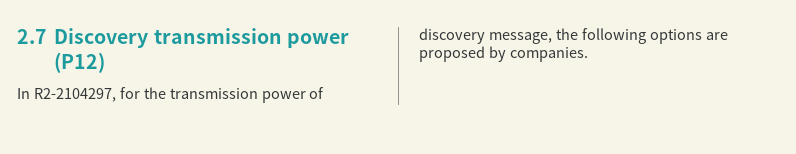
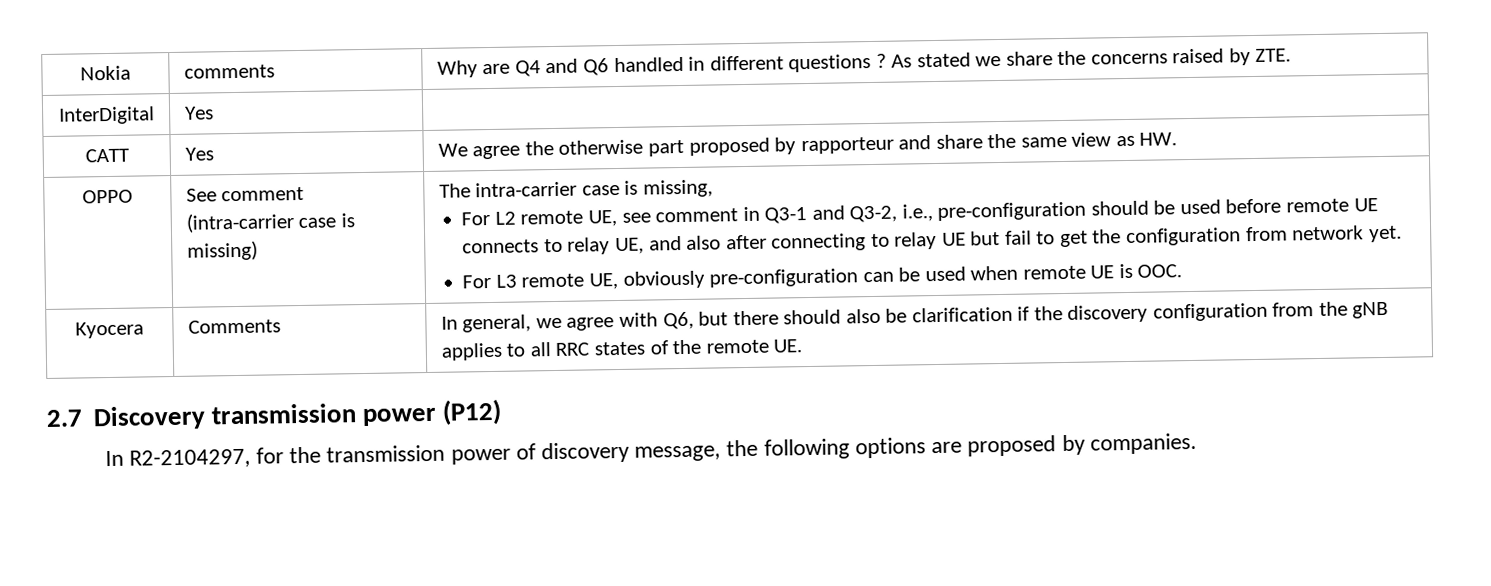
(17, 36) none -> [80,65,131,81] [183,64,275,79] [436,48,1292,78] [58,106,155,125] [184,106,214,120] [84,148,129,163] [184,147,214,161] [437,132,1178,160] [82,189,133,204] [185,186,305,202] [185,212,355,233] [186,240,258,261] [438,179,714,198] [461,198,1378,227] [462,225,1402,255] [462,263,1183,290] [75,321,144,339] [187,319,281,334] [440,301,1389,333] [440,339,803,361] Nokia | comments | Why are Q4 and Q6 handled in different questions ? As stated we share the concerns raised by ZTE. // InterDigital | Yes | // CATT | Yes | We agree the otherwise part proposed by rapporteur and share the same view as HW. // OPPO | See comment (intra-carrier case is missing) | The intra-carrier case is missing, // For L2 remote UE, see comment in Q3-1 and Q3-2, i.e., pre-configuration should be used before remote UE connects to relay UE, and also after connecting to relay UE but fail to get the configuration from network yet. // For L3 remote UE, obviously pre-configuration can be used when remote UE is OOC. // Kyocera | Comments | In general, we agree with Q6, but there should also be clarification if the discovery configuration from the gNB applies to all RRC states of the remote UE. //

